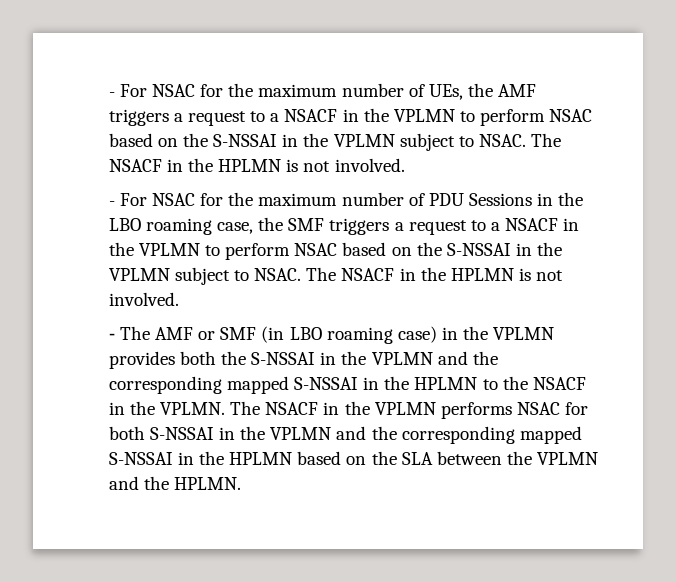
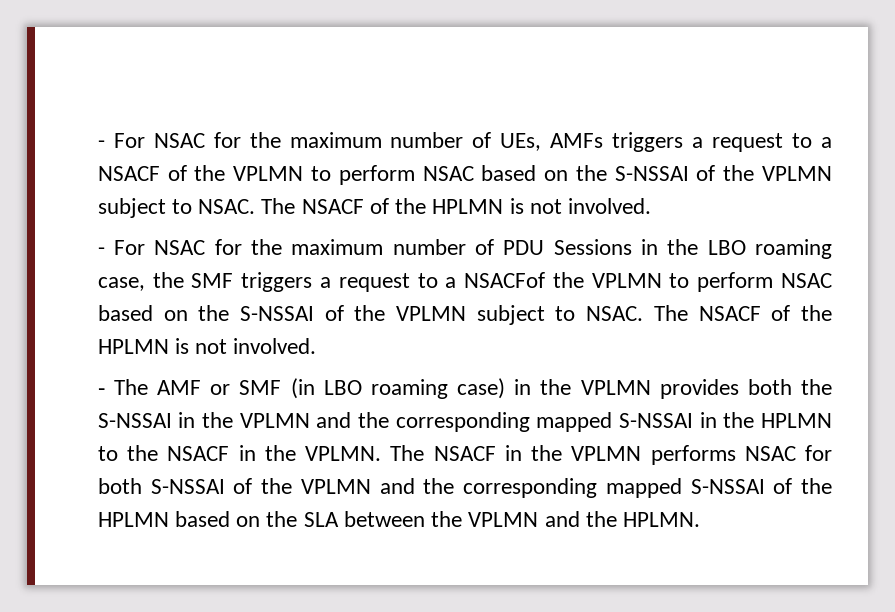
[467,83,537,97] [108,108,593,126] [108,133,562,151] [108,159,183,172] the AMF triggers a request to a NSACF in the VPLMN to perform NSAC based on the S-NSSAI in the VPLMN subject to NSAC. The NSACF in -> [550,132,833,152] [97,165,833,185] [97,198,389,218] AMFs triggers a request to a NSACF of the VPLMN to perform NSAC based on the S-NSSAI of the VPLMN subject to NSAC. The NSACF of
[505,218,580,231] [108,242,563,260] [108,267,416,285] NSACF in the VPLMN to perform NSAC based on the S-NSSAI in the VPLMN subject to NSAC. The NSACF in -> [464,272,832,292] [97,305,791,325] NSACFof the VPLMN to perform NSAC based on the S-NSSAI of the VPLMN subject to NSAC. The NSACF of
[219,426,582,444] [108,452,194,465] in the VPLMN and the corresponding mapped S-NSSAI in -> [233,478,793,498] of the VPLMN and the corresponding mapped S-NSSAI of

